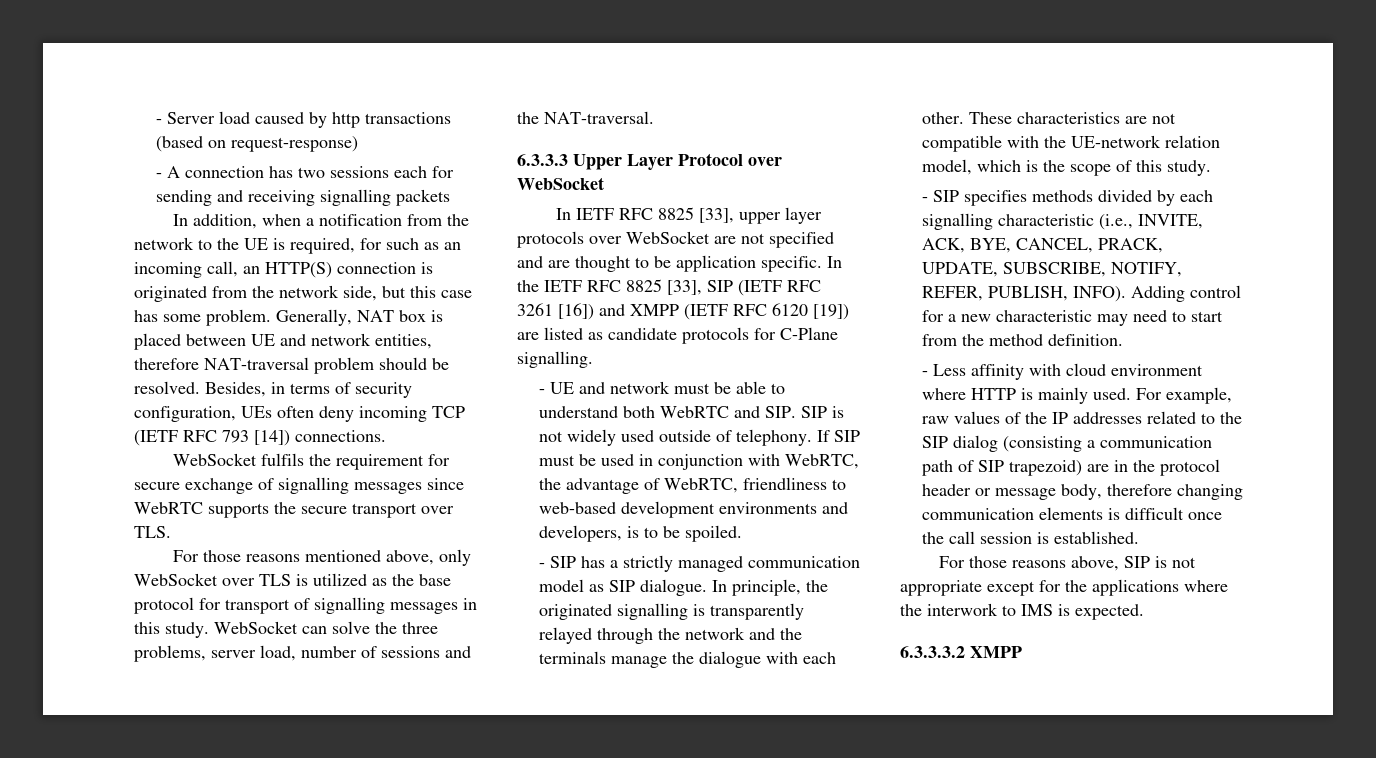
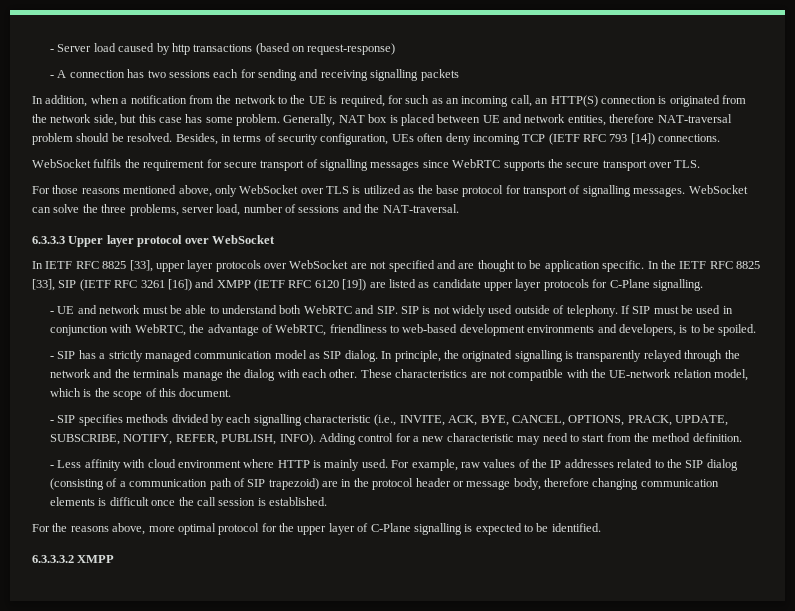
[185,478,253,494] exchange -> [260,160,305,171] transport
[390,598,477,614] [134,622,209,638] messages in this study. -> [633,187,686,197] messages.
[627,153,743,170] Layer Protocol -> [106,235,183,247] layer protocol
(677, 334) none -> [484,279,542,291] upper layer
[639,579,707,596] dialogue. -> [344,350,378,362] dialog.
[698,651,761,668] dialogue -> [244,369,276,381] dialog
[1166,160,1211,176] study. -> [179,388,232,397] document.
(1093, 245) none -> [568,415,625,426] OPTIONS,
(1082, 444) none -> [106,478,118,487] of
[969,556,1008,568] those -> [52,523,68,532] the
[1124,556,1197,568] [900,579,1228,596] [900,603,1144,620] SIP is not appropriate except for the applications where the interwork to IMS is expected. -> [148,523,601,535] more optimal protocol for the upper layer of C-Plane signalling is expected to be identified.

